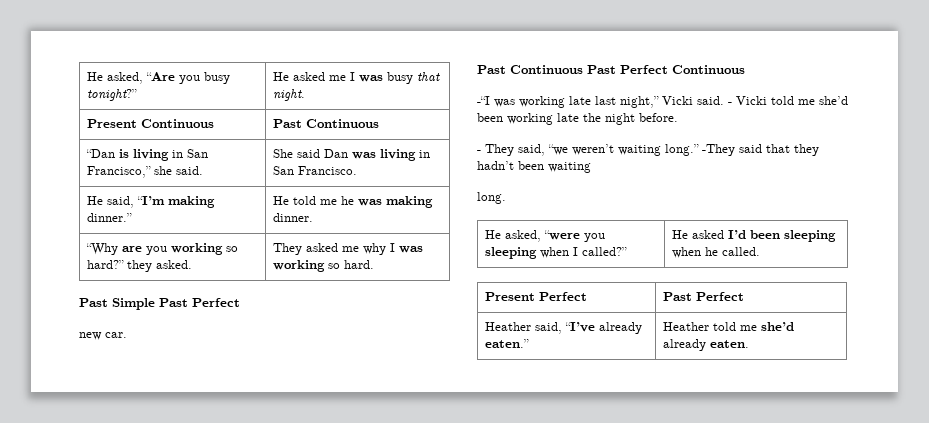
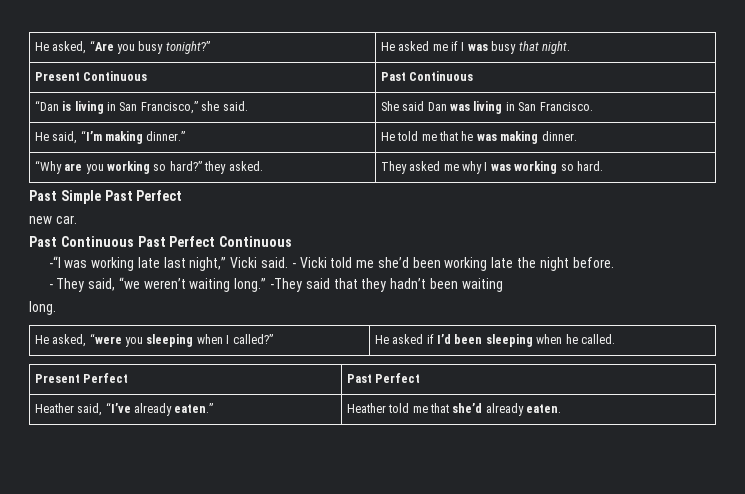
(347, 78) none -> [451,41,459,51] if
(338, 202) none -> [439,131,459,141] that
(725, 234) none -> [426,334,434,344] if
(758, 328) none -> [430,403,450,413] that

